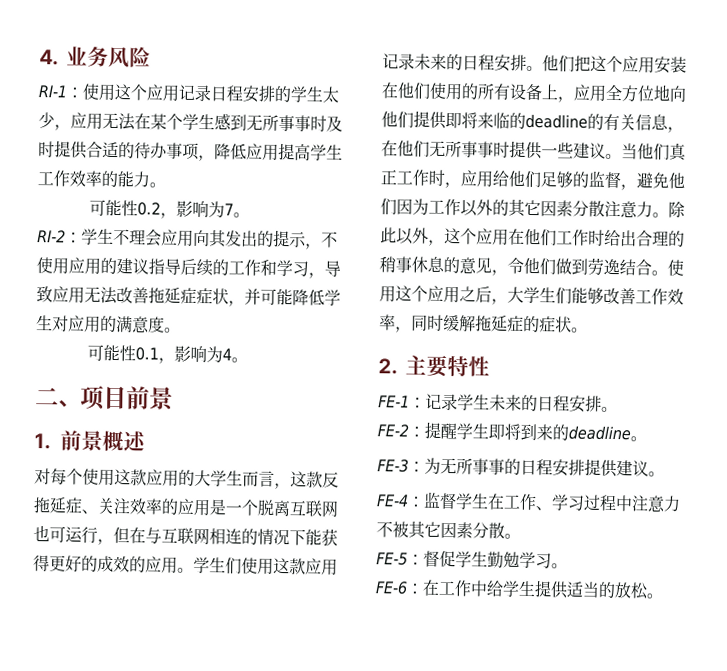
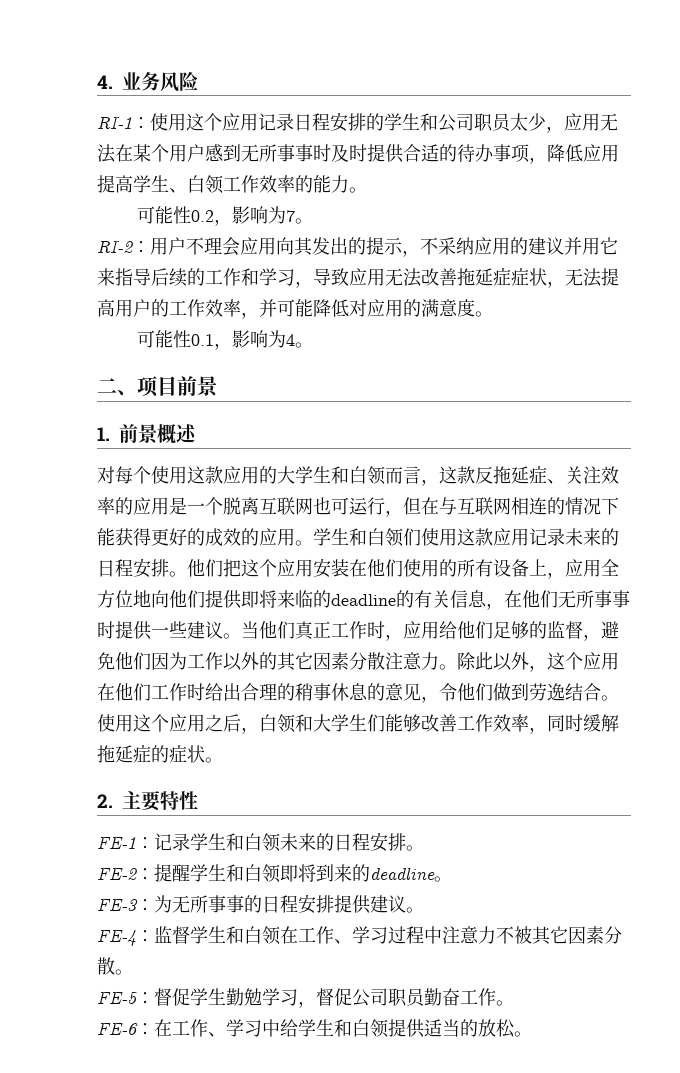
(323, 94) none -> [420,113,512,132] 和公司职员
[182,113,215,130] 学生 -> [169,144,205,162] 用户
(343, 152) none -> [169,175,224,194] 、白领
[81,228,114,245] 学生 -> [150,237,186,255] 用户
[36,257,69,275] 使用 -> [438,237,474,255] 采纳
(149, 266) none -> [564,237,618,255] [97,268,115,286] 并用它来
(245, 303) none -> [565,268,619,287] [97,299,259,319] 无法提高用户的工作效率，
[324,289,341,306] [36,315,53,331] 学生 -> (349, 308) none
(243, 478) none -> [331,466,386,485] 和白领
(226, 565) none -> [349,528,404,547] 和白领
(508, 301) none -> [259,714,313,733] 白领和
(490, 402) none -> [226,833,281,852] 和白领
(489, 431) none -> [226,864,281,883] 和白领
(489, 501) none -> [226,926,281,945] 和白领
(552, 561) none -> [298,988,496,1008] ，督促公司职员勤奋工作
(472, 588) none -> [208,1019,262,1037] 、学习
(536, 588) none -> [334,1019,389,1038] 和白领

